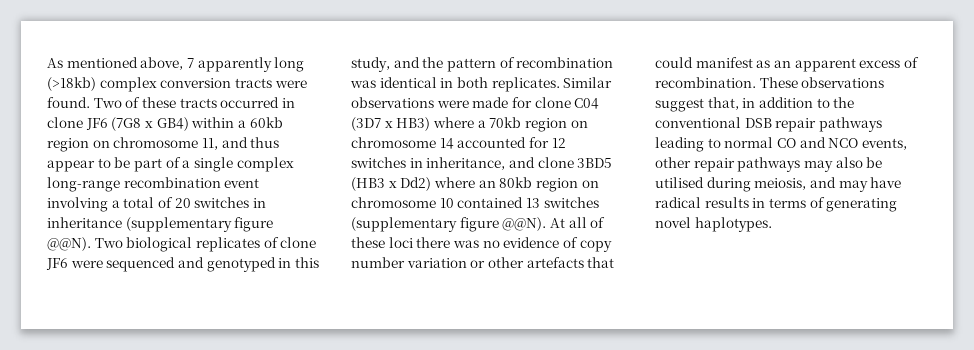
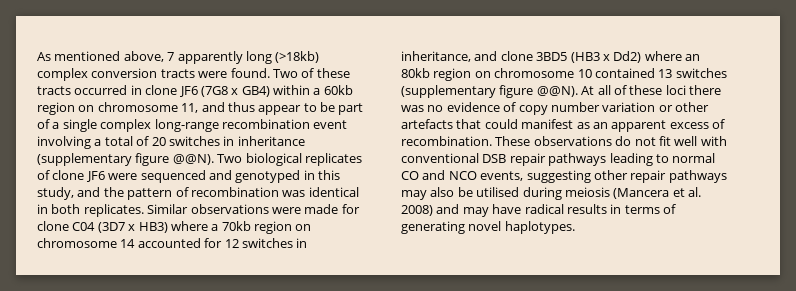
[655,97,855,112] suggest that, in addition to the -> [615,136,727,146] do not fit well with
(907, 144) none -> [526,170,591,183] suggesting
[754,178,807,190] meiosis, -> [564,187,701,199] [401,205,433,216] meiosis (Mancera et al. 2008)

